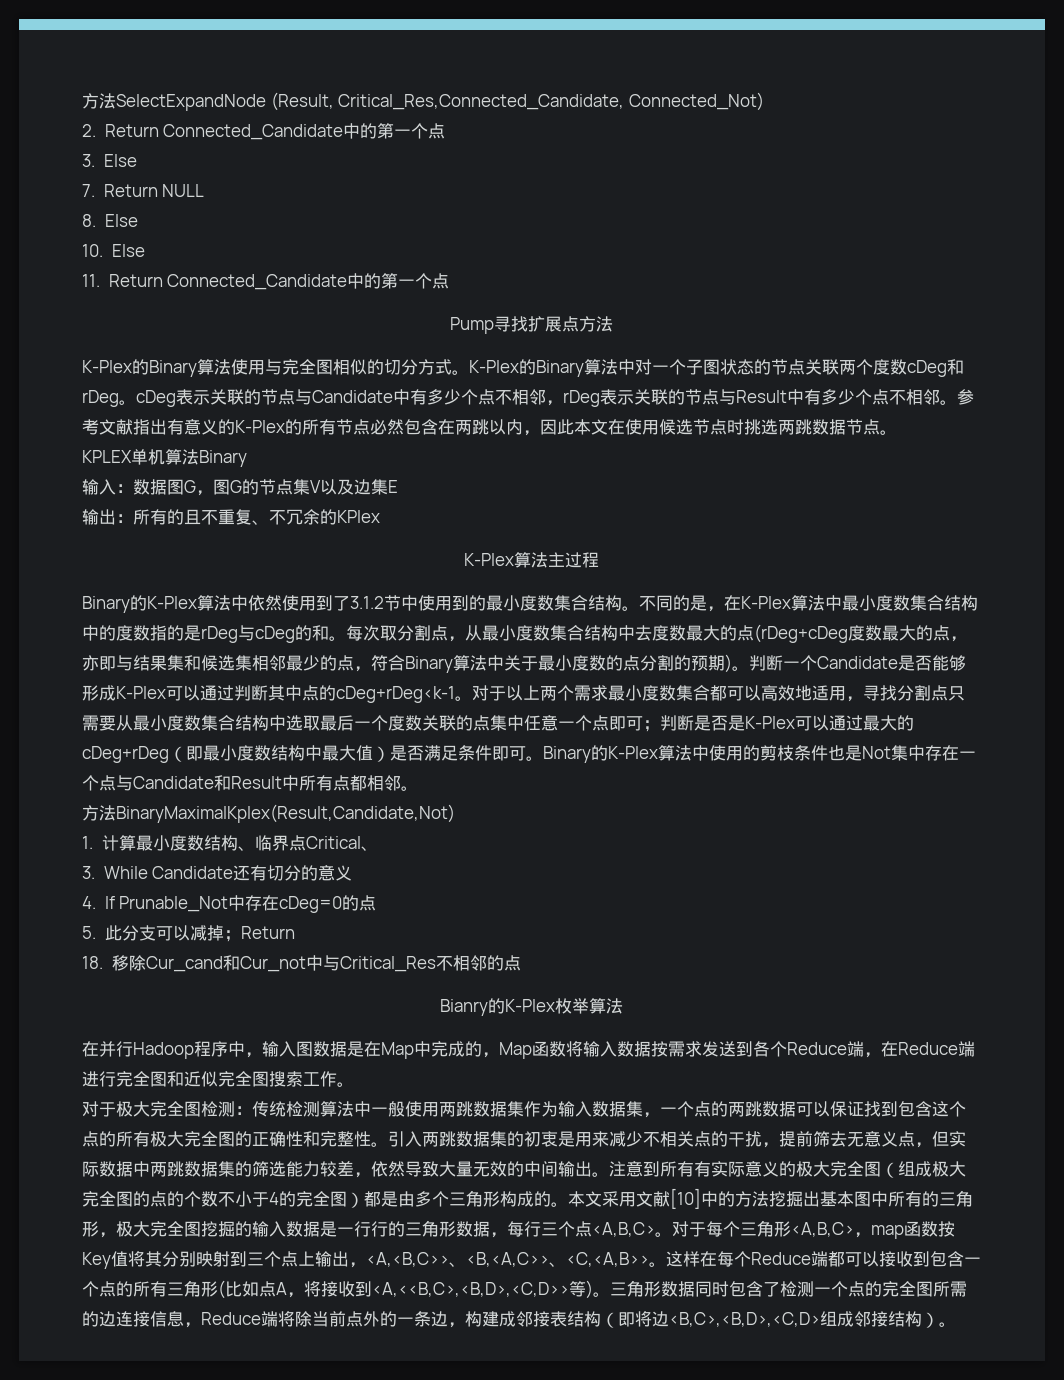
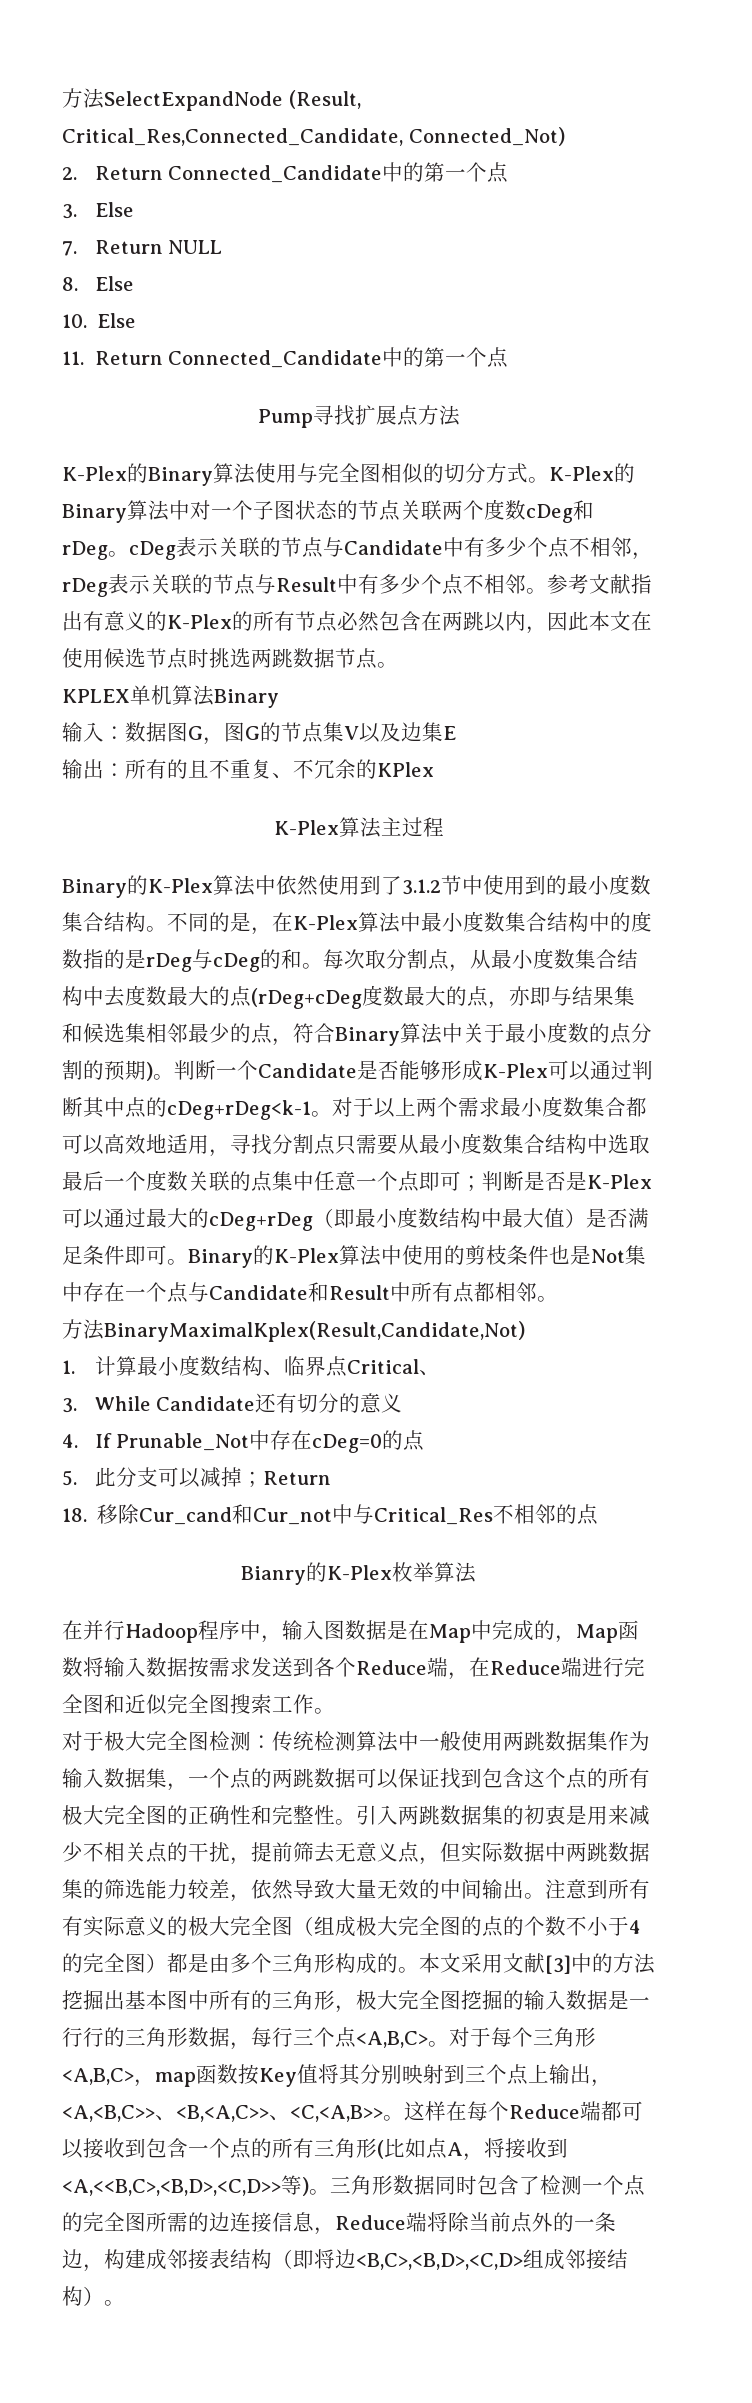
[670,1188,701,1209] [10] -> [545,1955,571,1974] [3]

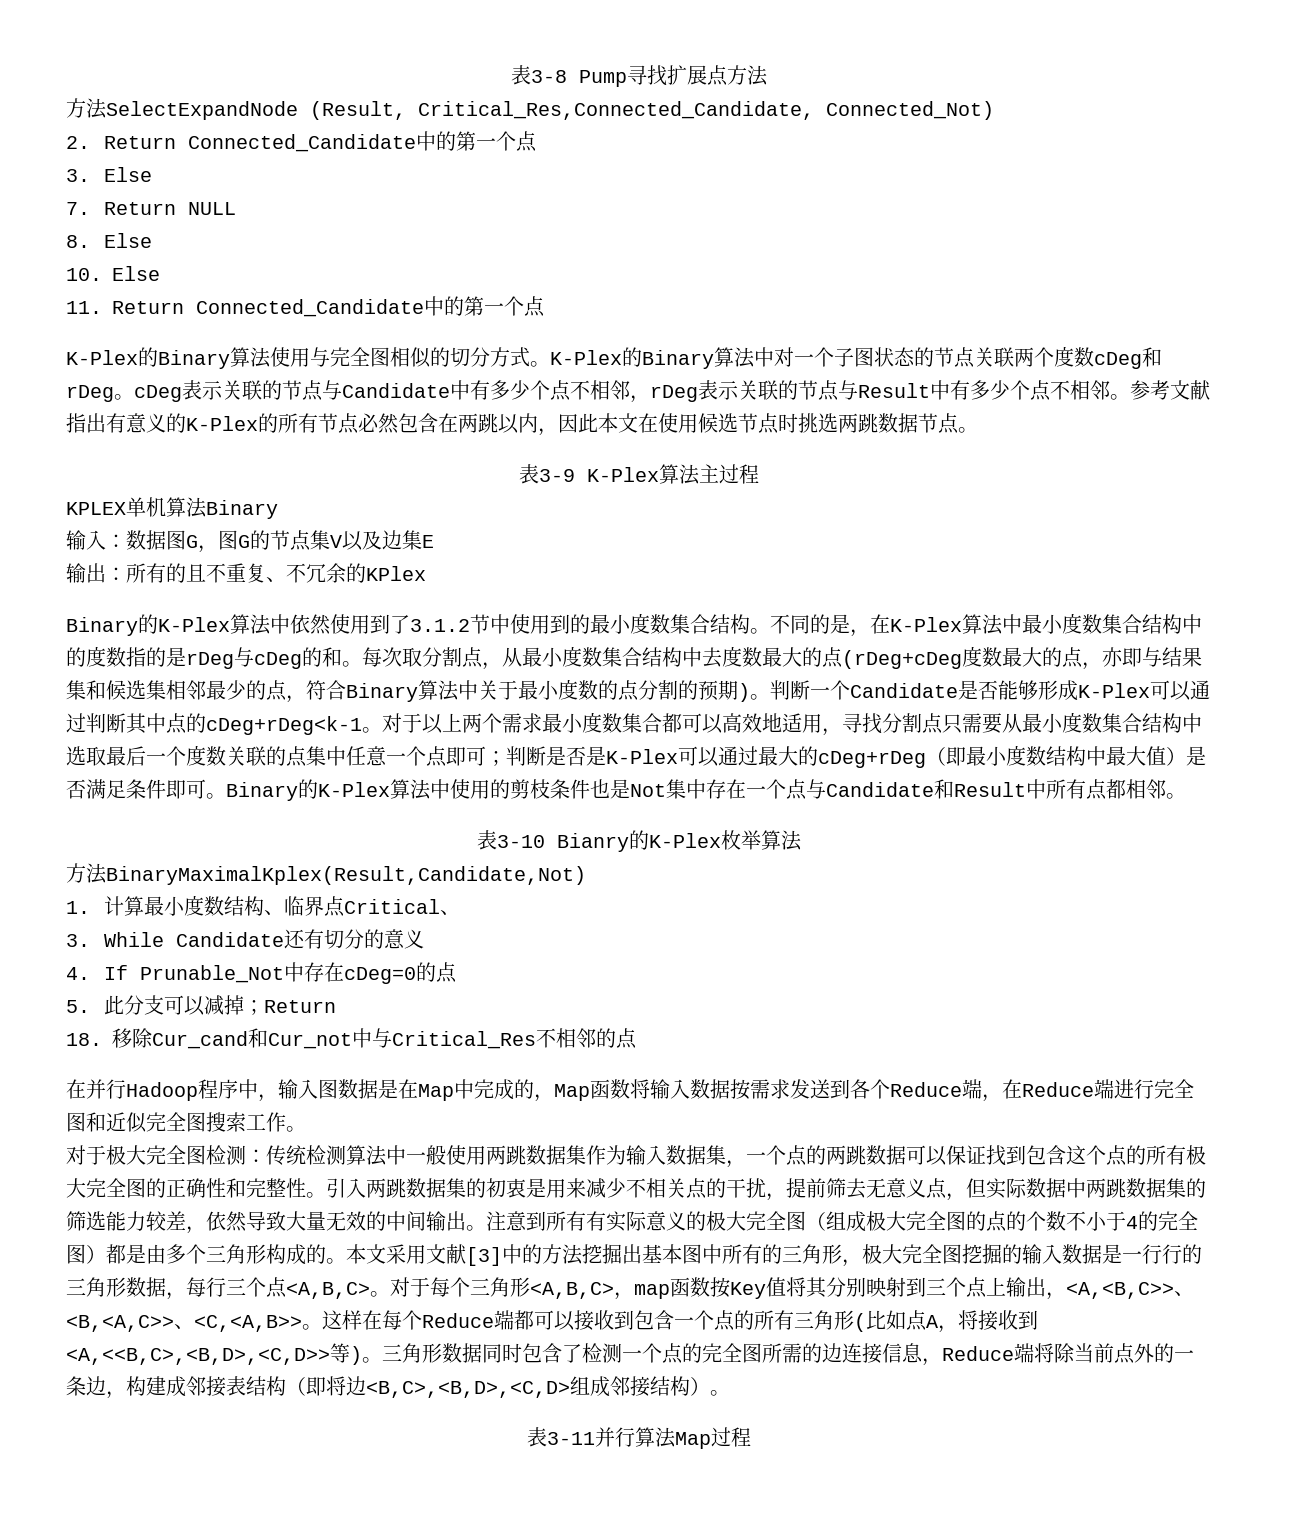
(62, 98) none -> [510,65,768,87] 表3-8 Pump寻找扩展点方法 //
[257,405,460,428] // Pump寻找扩展点方法 -> (545, 306) none
(398, 665) none -> [518,464,759,485] // 表3-9 K-Plex算法主过程
[273,817,444,838] // K-Plex算法主过程 -> (426, 573) none
(558, 1299) none -> [476,830,802,852] // 表3-10 Bianry的K-Plex枚举算法
[241,1562,476,1585] // Bianry的K-Plex枚举算法 -> (637, 1038) none
(125, 2303) none -> [526,1427,751,1449] // 表3-11并行算法Map过程

